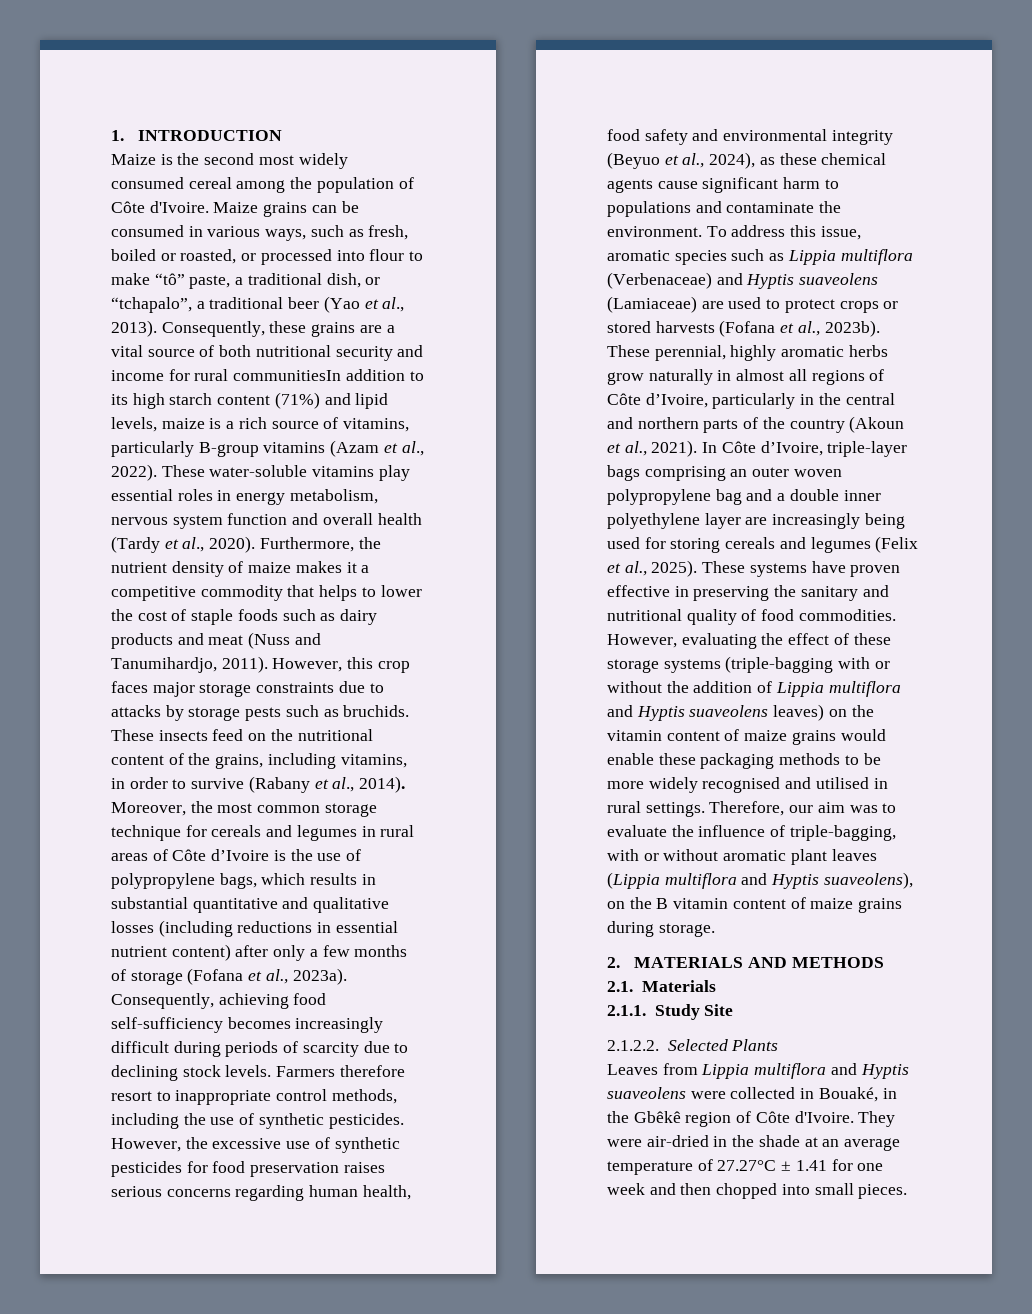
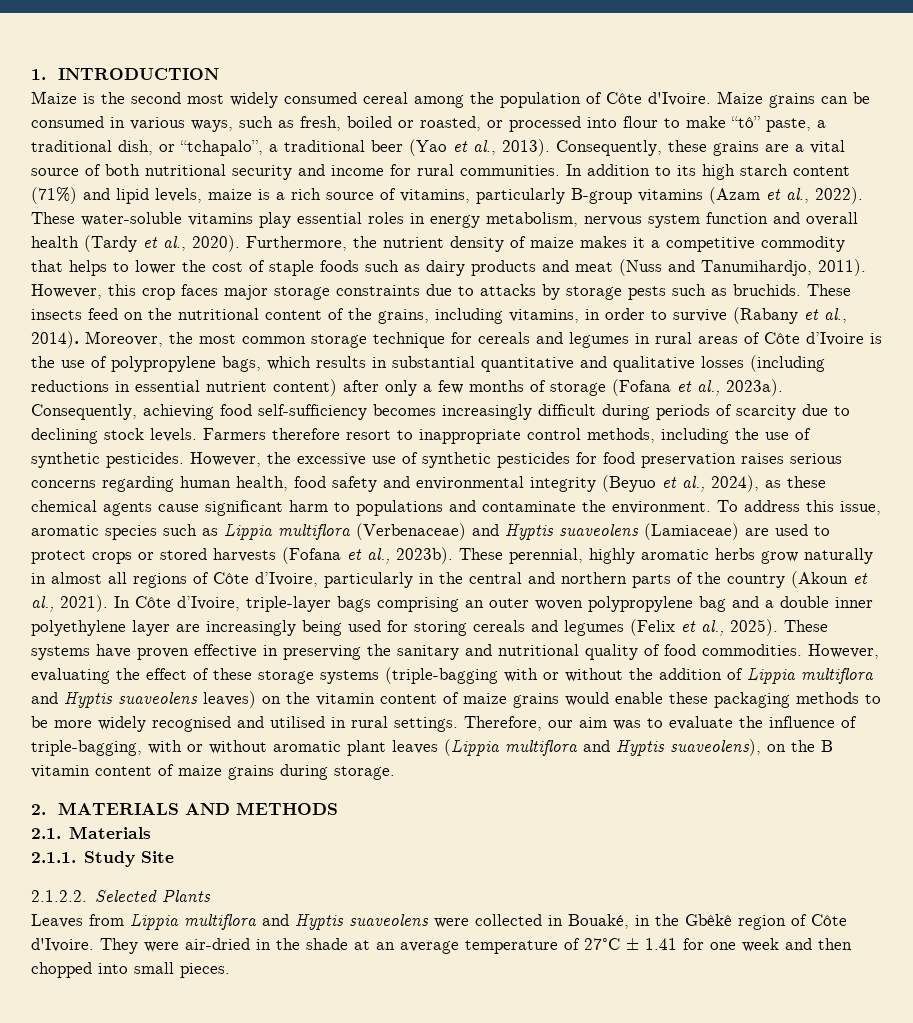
[233,370,342,381] communitiesIn -> [460,164,582,176] communities. In
[717,1160,777,1171] 27.27°C -> [584,938,620,950] 27°C

